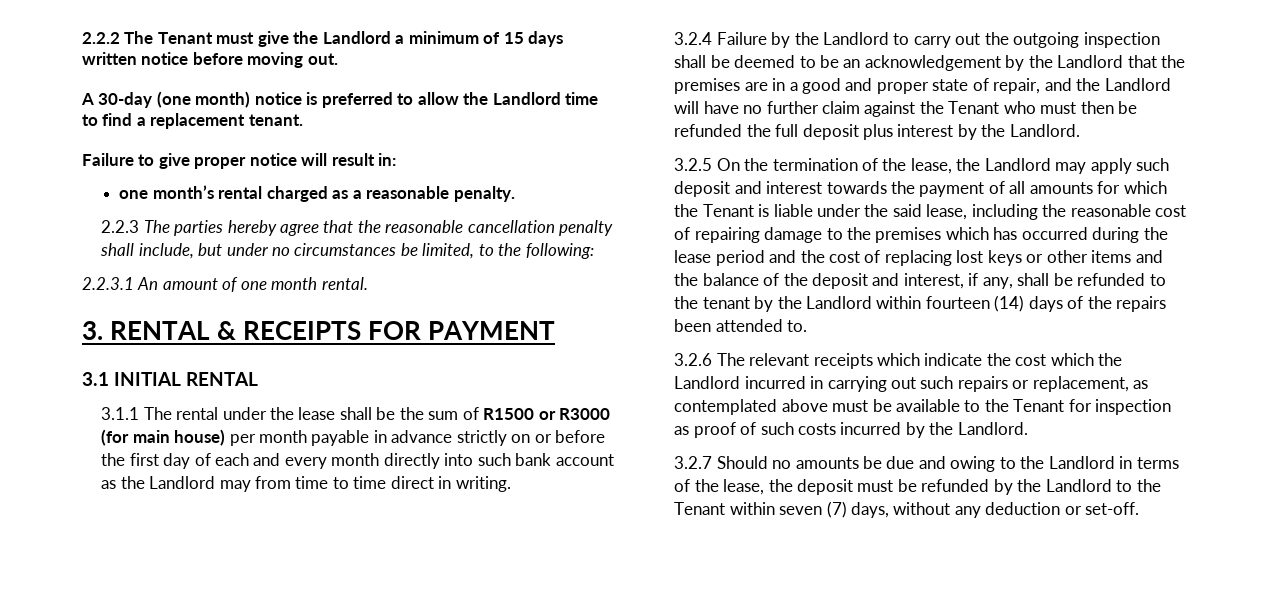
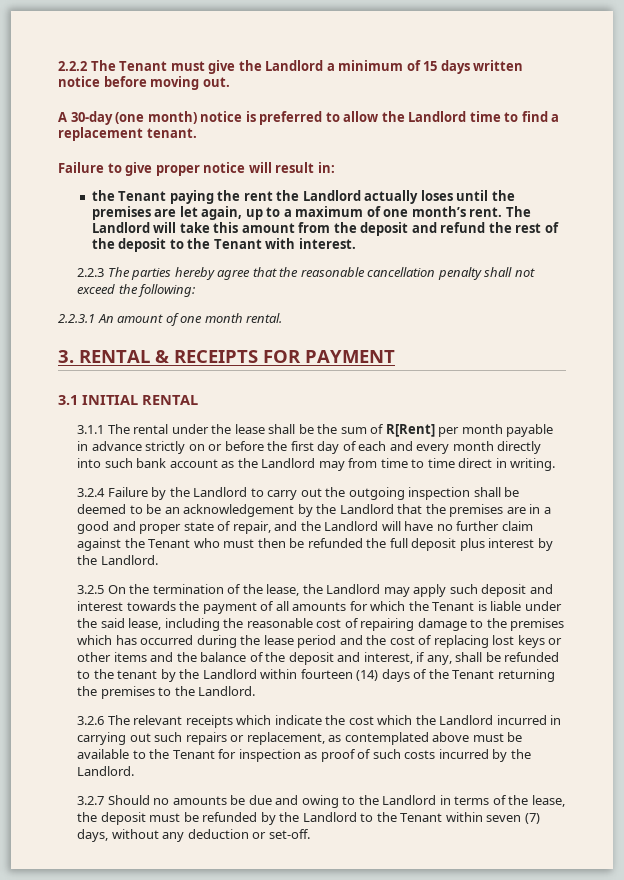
[119,185,515,202] one month’s rental charged as a reasonable penalty. -> [91,190,515,204] [91,206,531,220] [91,222,559,236] [91,238,356,252] the Tenant paying the rent the Landlord actually loses until the premises are let again, up to a maximum of one month’s rent. The Landlord will take this amount from the deposit and refund the rest of the deposit to the Tenant with interest.
[138,243,494,259] include, but under no circumstances be limited, to -> [514,268,535,277] [77,284,116,294] not exceed
[483,408,611,420] [101,429,226,446] R1500 or R3000 (for main house) -> [385,424,435,437] R[Rent]
[1116,296,1167,312] [674,319,808,332] repairs been attended to. -> [452,669,555,682] [77,686,256,699] Tenant returning the premises to the Landlord.

